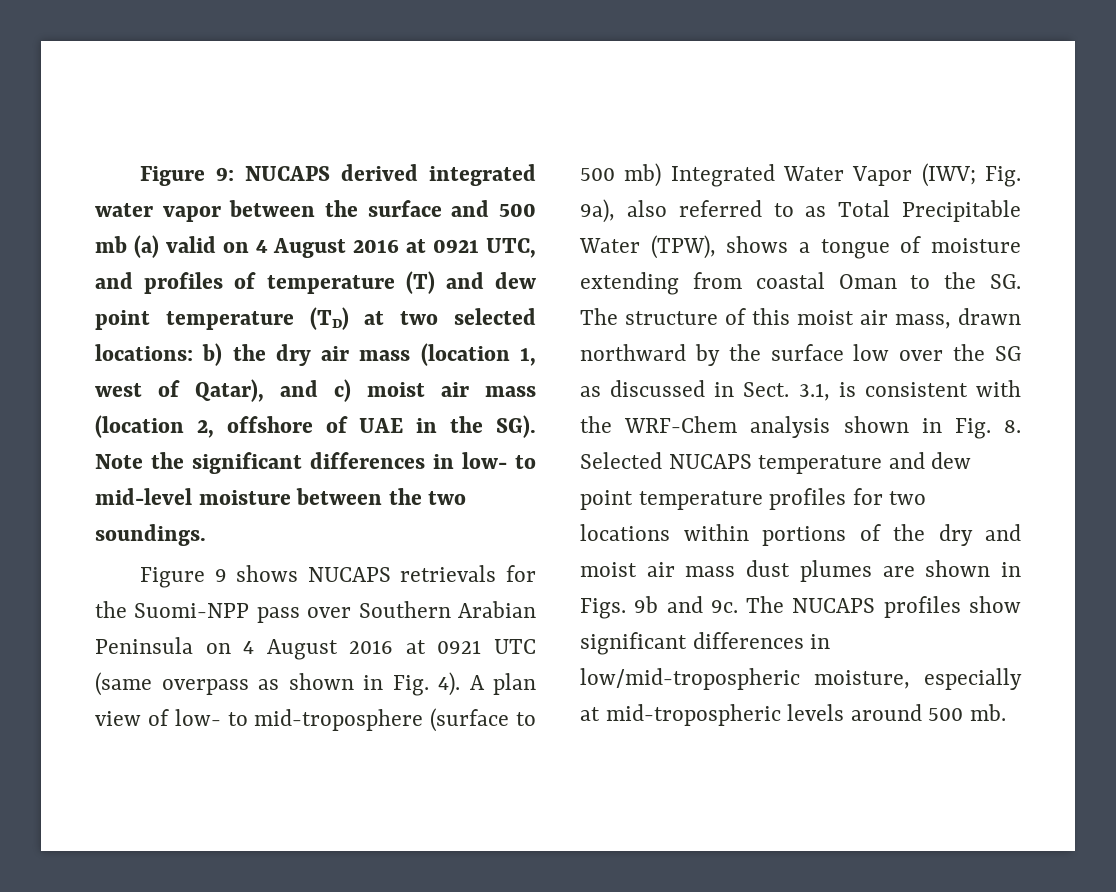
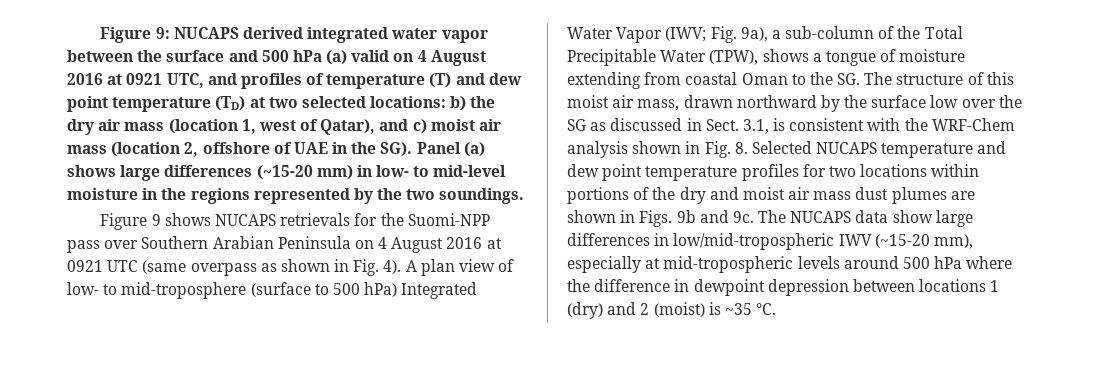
[95,236,127,253] mb -> [292,50,322,62] hPa
[95,452,425,474] Note the significant differences -> [416,142,485,157] [67,165,353,181] Panel (a) shows large differences (~15-20 mm)
[296,488,383,505] between -> [142,188,373,204] in the regions represented by
[624,163,662,187] mb) -> [364,282,398,297] hPa)
[626,200,827,217] also referred to as -> [771,26,921,39] a sub-column of the
[883,596,1021,618] [580,632,831,655] [580,668,910,690] profiles show significant differences in low/mid-tropospheric moisture, -> [855,210,973,227] [567,233,973,250] data show large differences in low/mid-tropospheric IWV (~15-20 mm),
[970,704,1007,721] mb. -> [934,256,1013,269] [567,279,1000,296] [567,302,777,319] hPa where the difference in dewpoint depression between locations 1 (dry) and 2 (moist) is ~35 °C.

